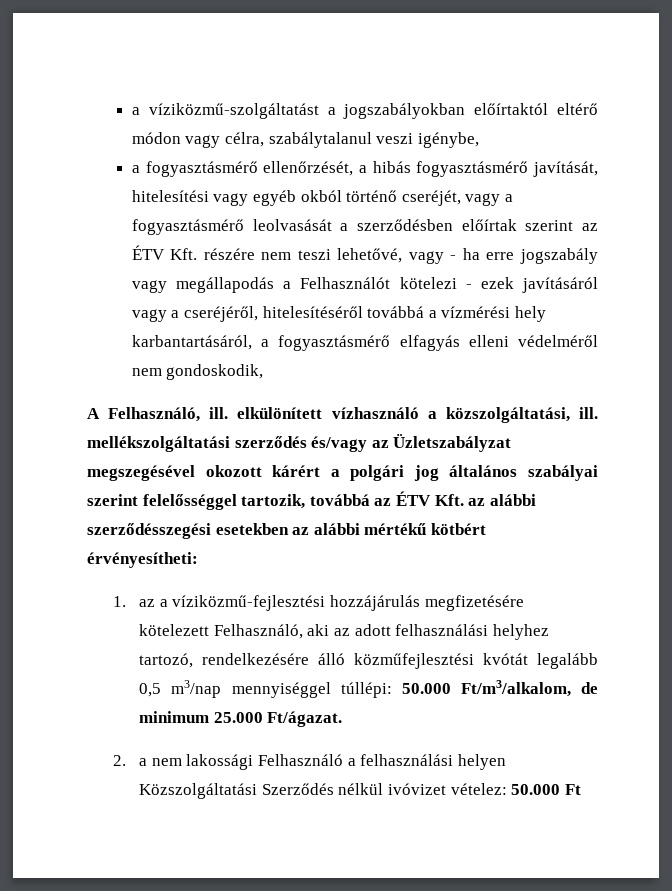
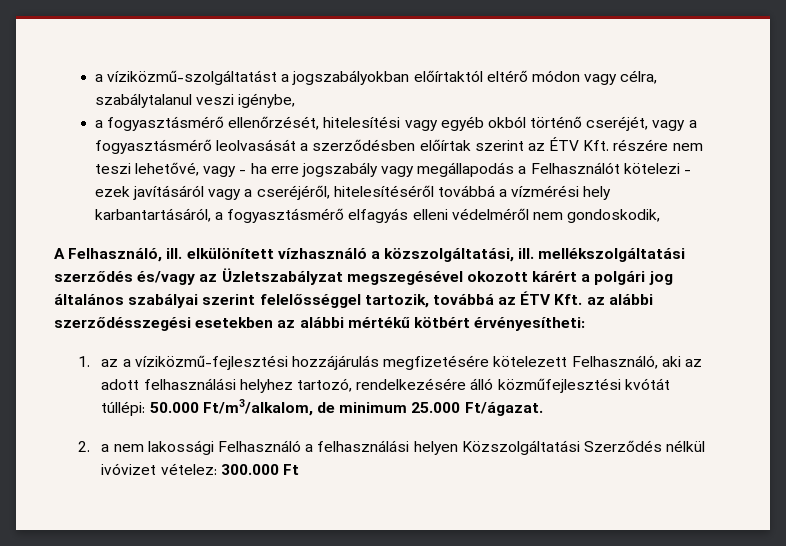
[358,161,598,177] a hibás fogyasztásmérő javítását, -> (320, 123) none
[537,653,598,669] [139,680,331,698] legalább 0,5 m3/nap mennyiséggel -> (670, 384) none
[511,784,561,795] 50.000 -> [220,464,279,475] 300.000

